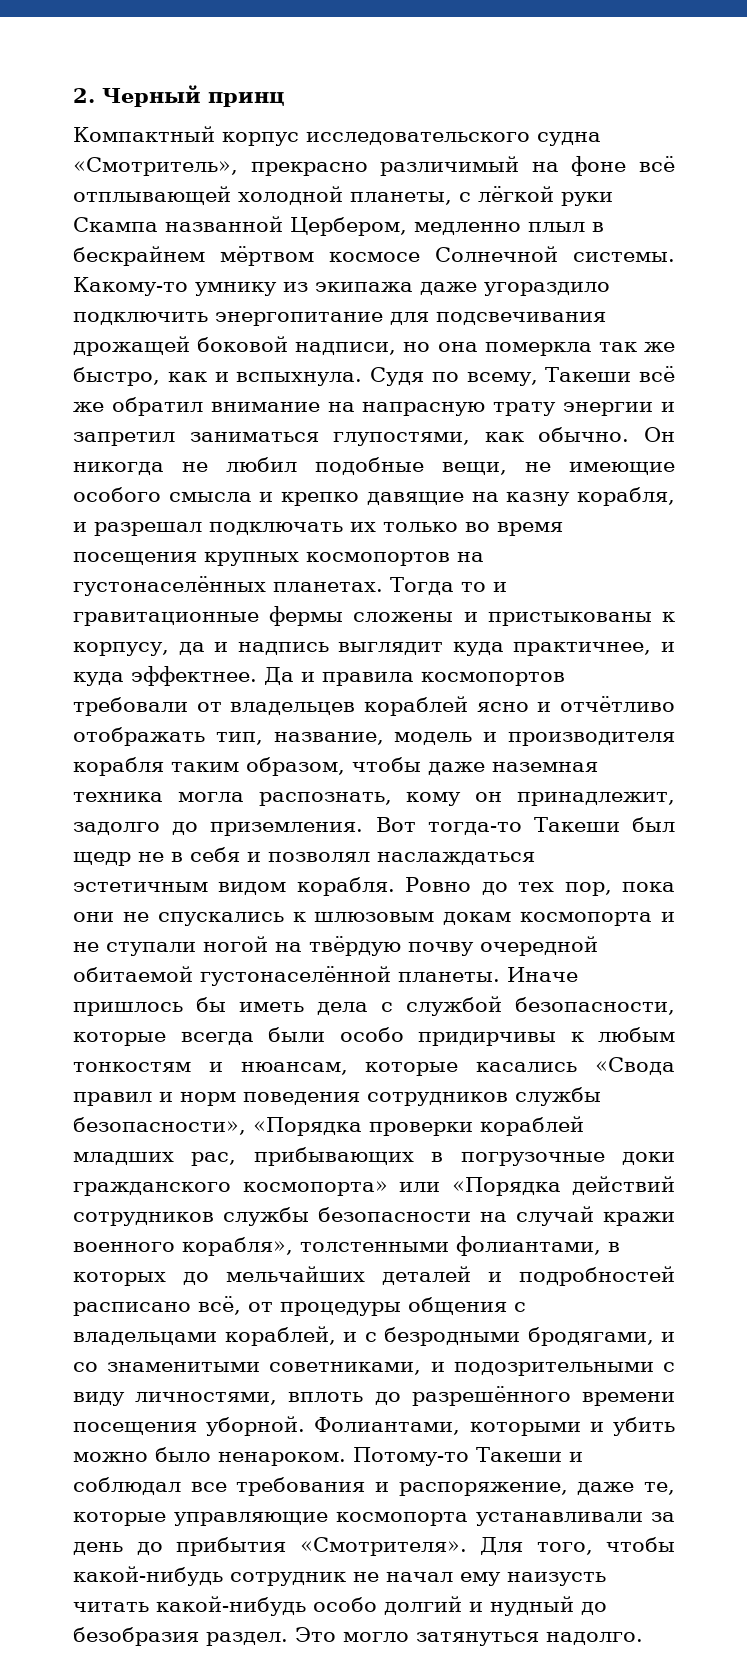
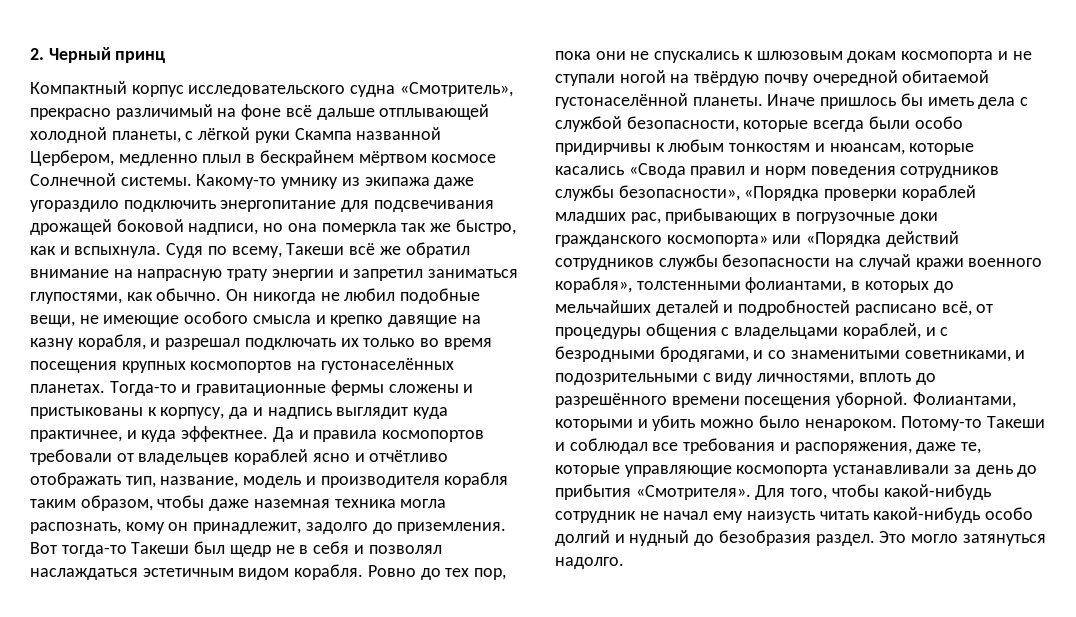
(676, 164) none -> [316,108,375,120] дальше
[390,577,486,595] Тогда то -> [109,381,177,396] Тогда-то
[398,1482,568,1496] распоряжение, -> [794,442,912,454] распоряжения,

